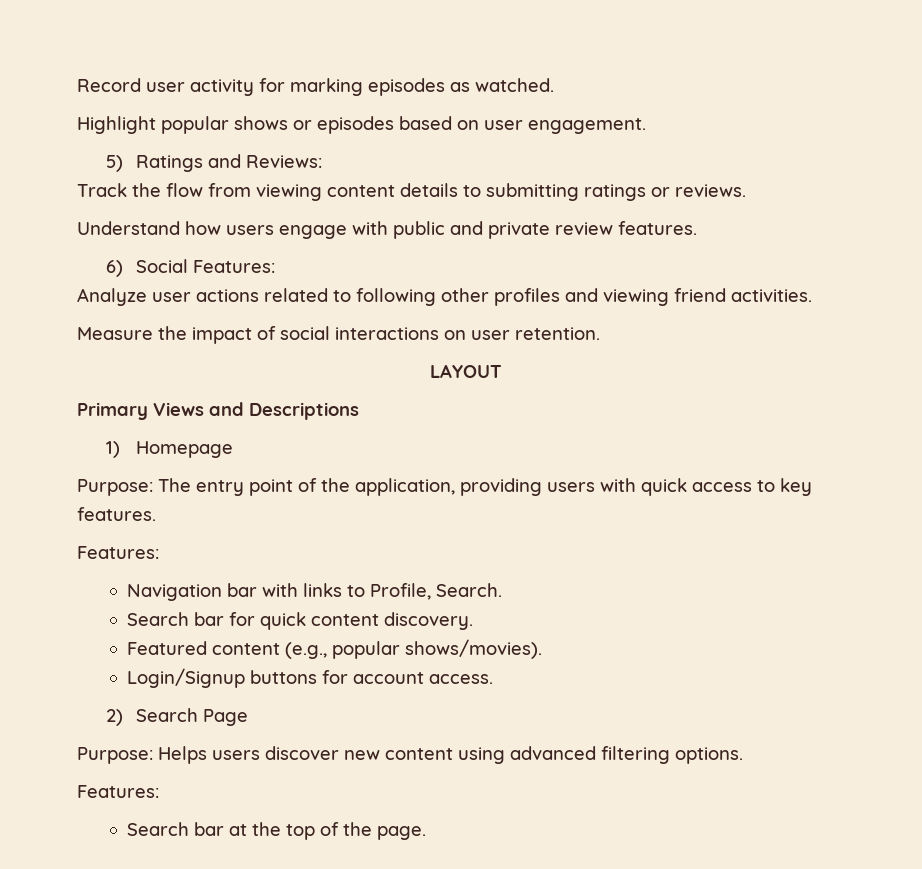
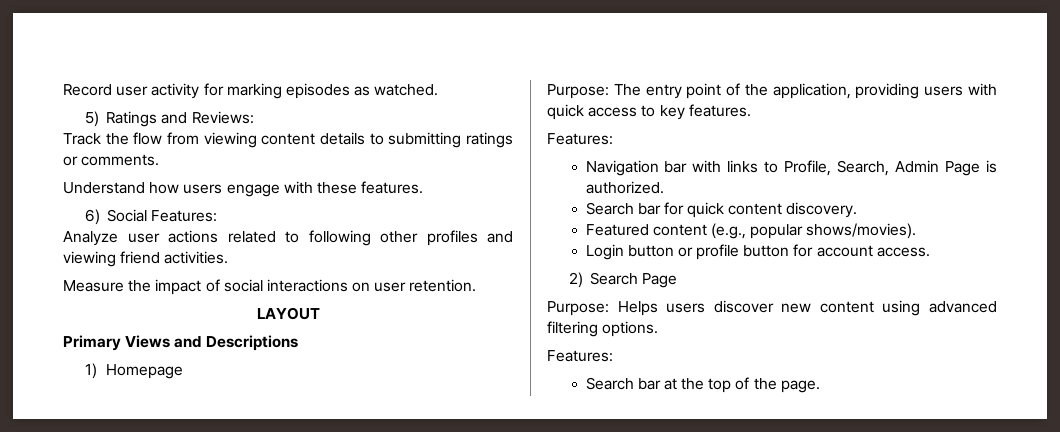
[77,116,646,134] // Highlight popular shows or episodes based on user engagement. -> (439, 90) none
[675,184,746,197] reviews. -> [81,154,160,166] comments.
[393,221,613,239] public and private review -> [316,182,357,194] these
[435,583,502,597] Search. -> [837,160,997,176] [585,181,664,194] Search, Admin Page is authorized.
[126,668,317,688] Login/Signup buttons -> [585,244,790,260] Login button or profile button

